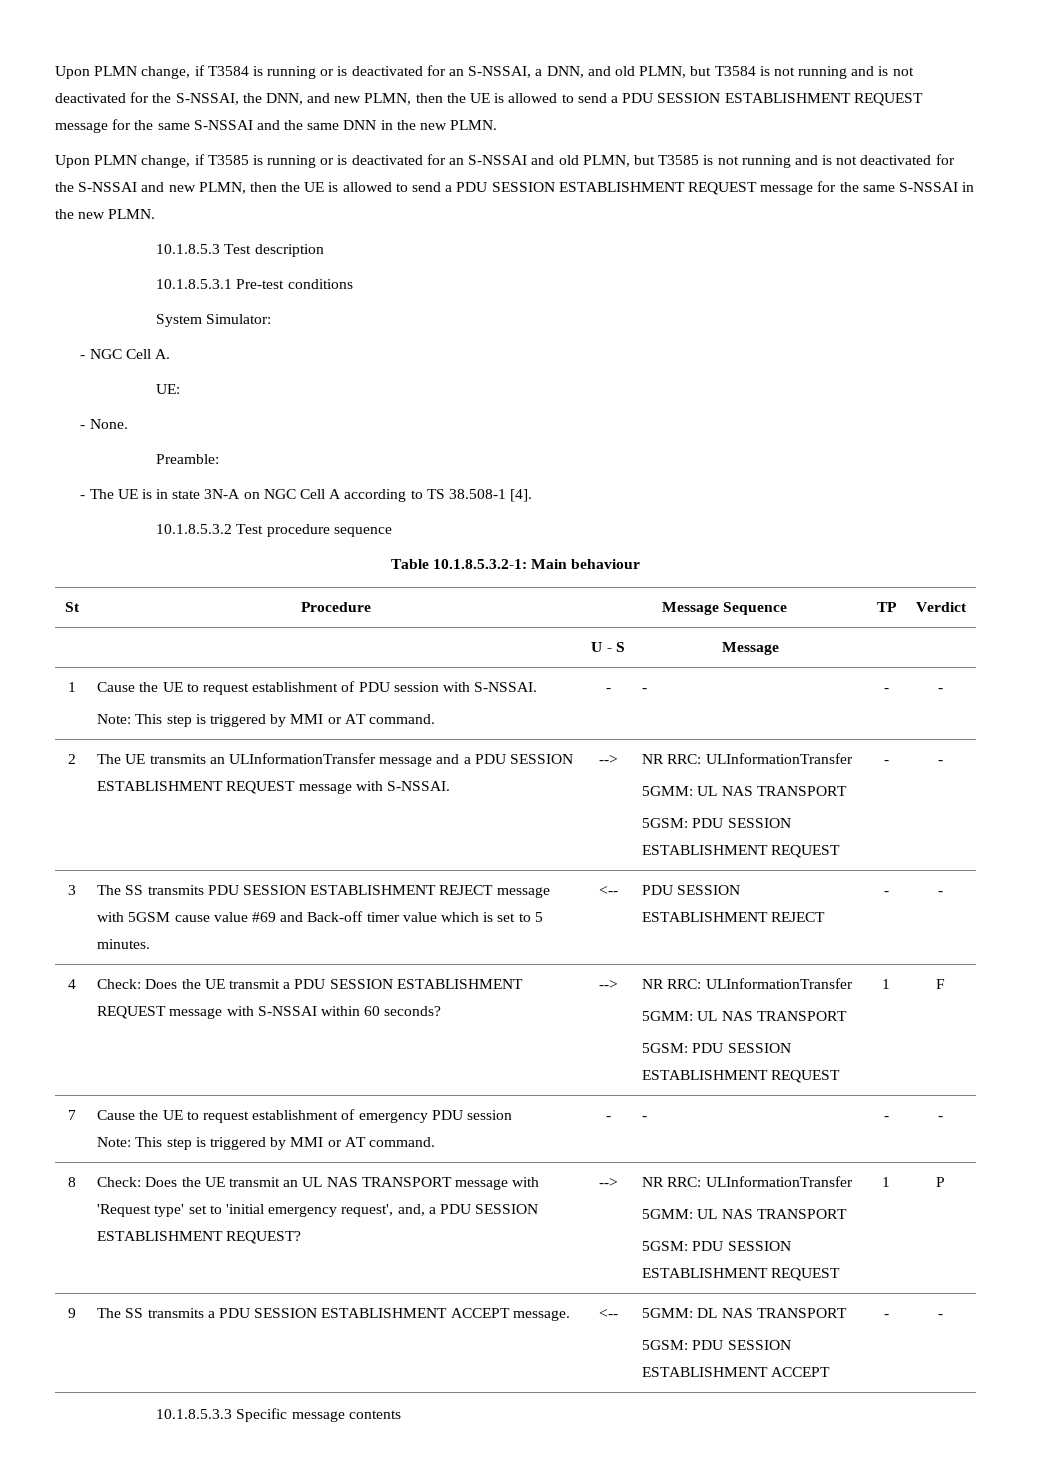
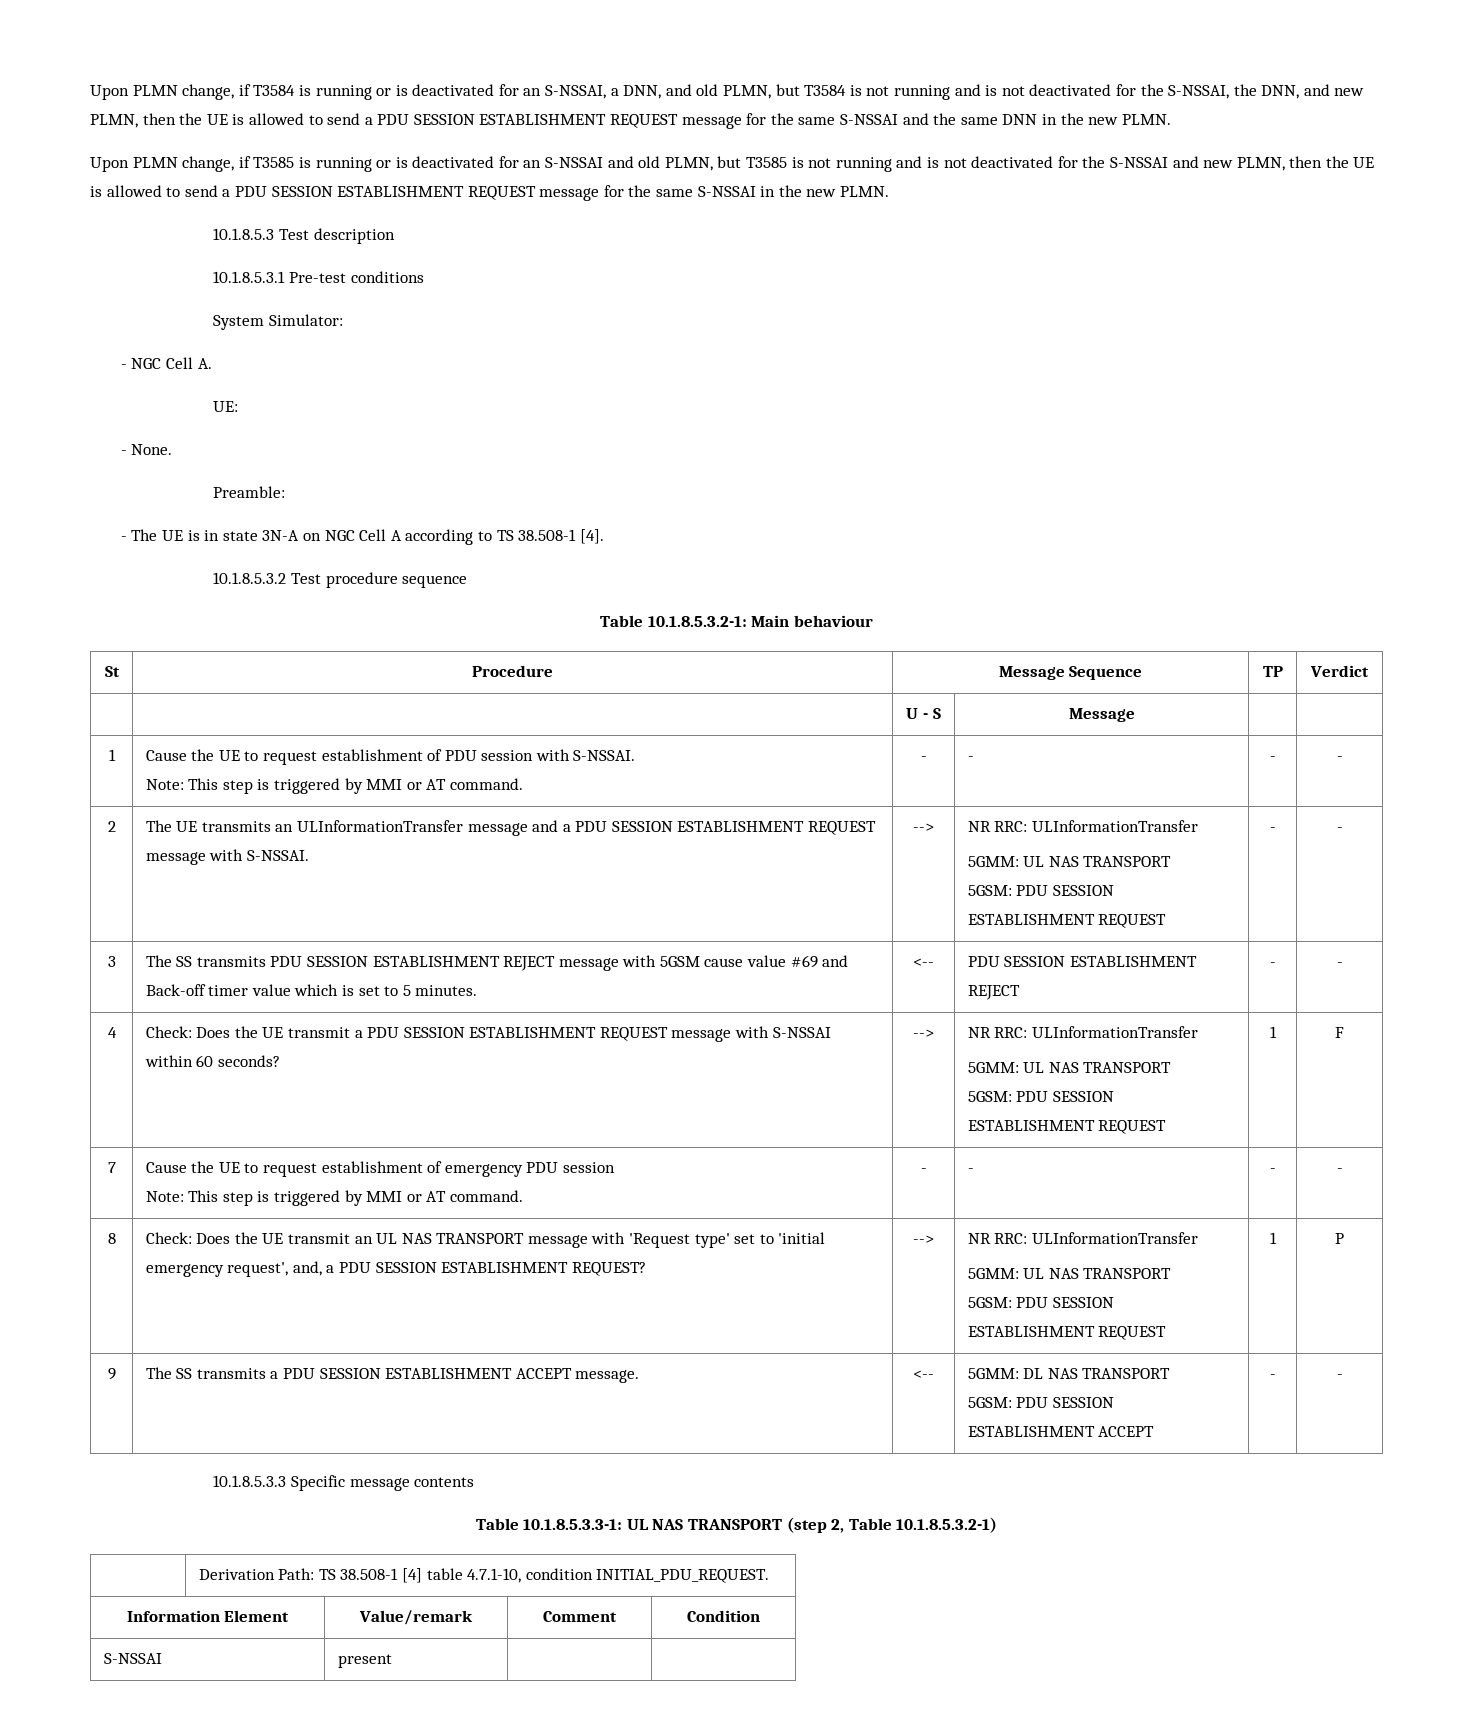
(401, 1414) none -> [475,1517,998,1533] [198,1568,770,1583] [126,1610,290,1622] [359,1610,473,1625] [543,1611,617,1622] [687,1610,760,1622] [103,1653,162,1664] [337,1654,392,1668] // Table 10.1.8.5.3.3-1: UL NAS TRANSPORT (step 2, Table 10.1.8.5.3.2-1) // | Derivation Path: TS 38.508-1 [4] table 4.7.1-10, condition INITIAL_PDU_REQUEST. // Information Element | Value/remark | Comment | Condition // S-NSSAI | present | |

